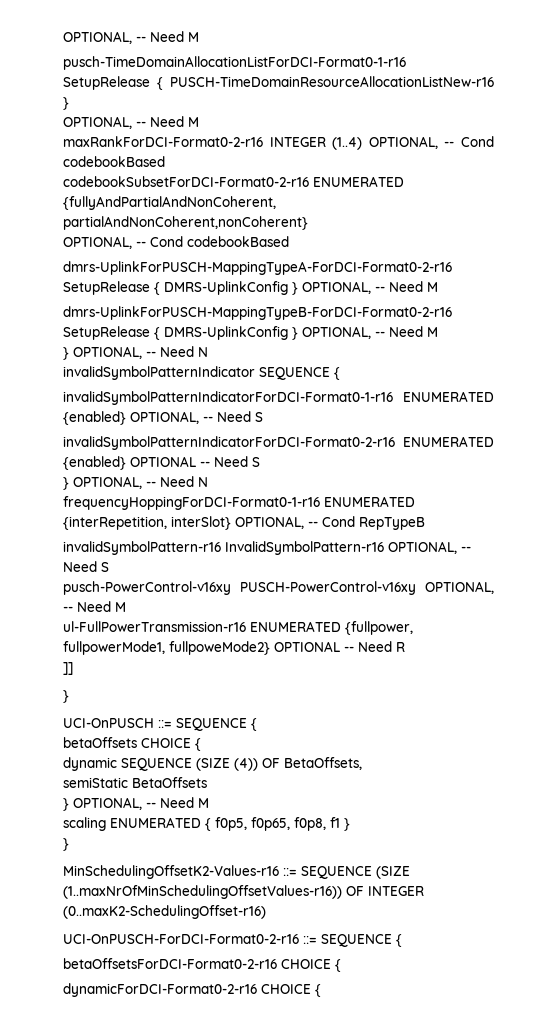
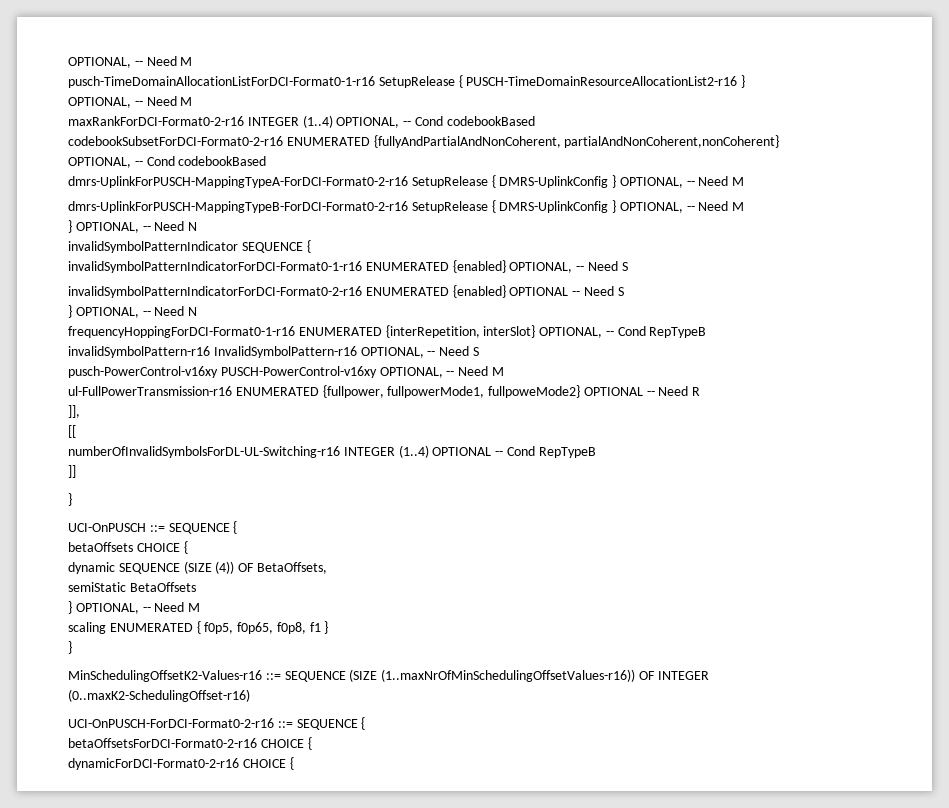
[170,76,494,87] PUSCH-TimeDomainResourceAllocationListNew-r16 -> [466,76,738,86] PUSCH-TimeDomainResourceAllocationList2-r16
(405, 647) none -> [68,405,80,418] [68,425,76,438] [68,445,596,458] // ]], // [[ // numberOfInvalidSymbolsForDL-UL-Switching-r16 INTEGER (1..4) OPTIONAL -- Cond RepTypeB

